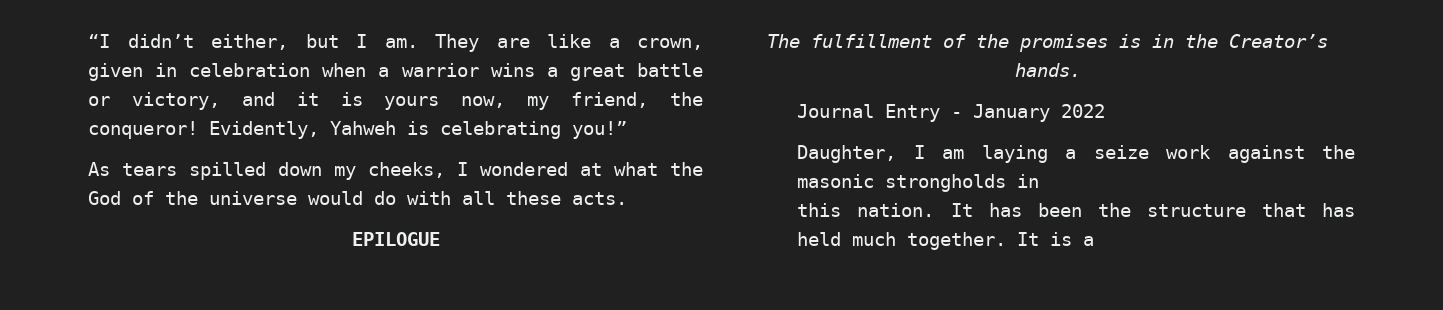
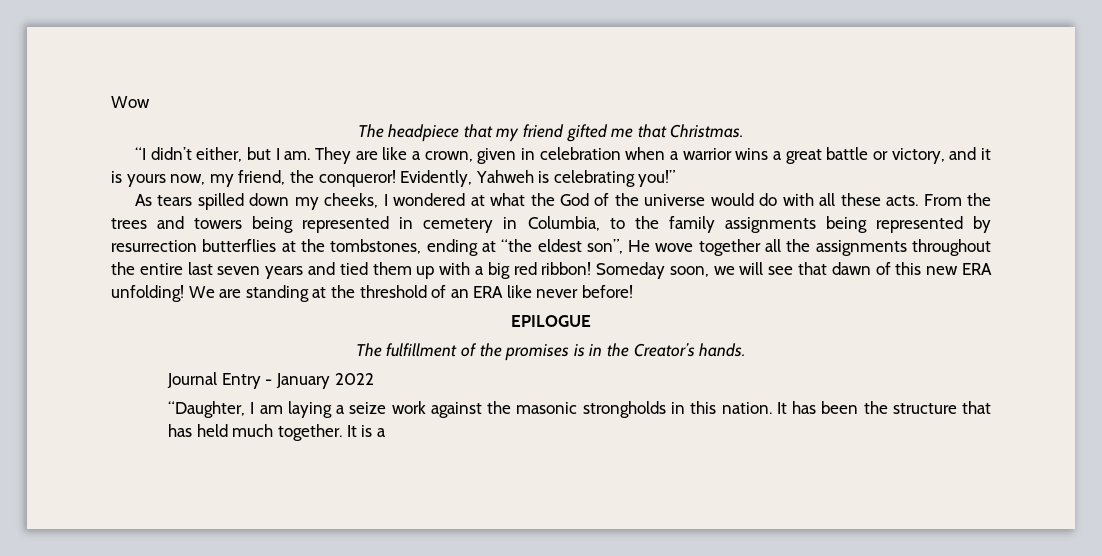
(88, 41) none -> [111,96,150,108] [357,124,745,142] Wow // The headpiece that my friend gifted me that Christmas. //
(627, 198) none -> [923,193,991,206] [111,216,992,233] [111,239,991,256] [111,262,992,279] [111,285,634,302] From the trees and towers being represented in cemetery in Columbia, to the family assignments being represented by resurrection butterflies at the tombstones, ending at “the eldest son”, He wove together all the assignments throughout the entire last seven years and tied them up with a big red ribbon! Someday soon, we will see that dawn of this new ERA unfolding! We are standing at the threshold of an ERA like never before!
[797,145,897,163] Daughter, -> [168,401,246,418] “Daughter,
(1040, 181) // -> (685, 408) none

